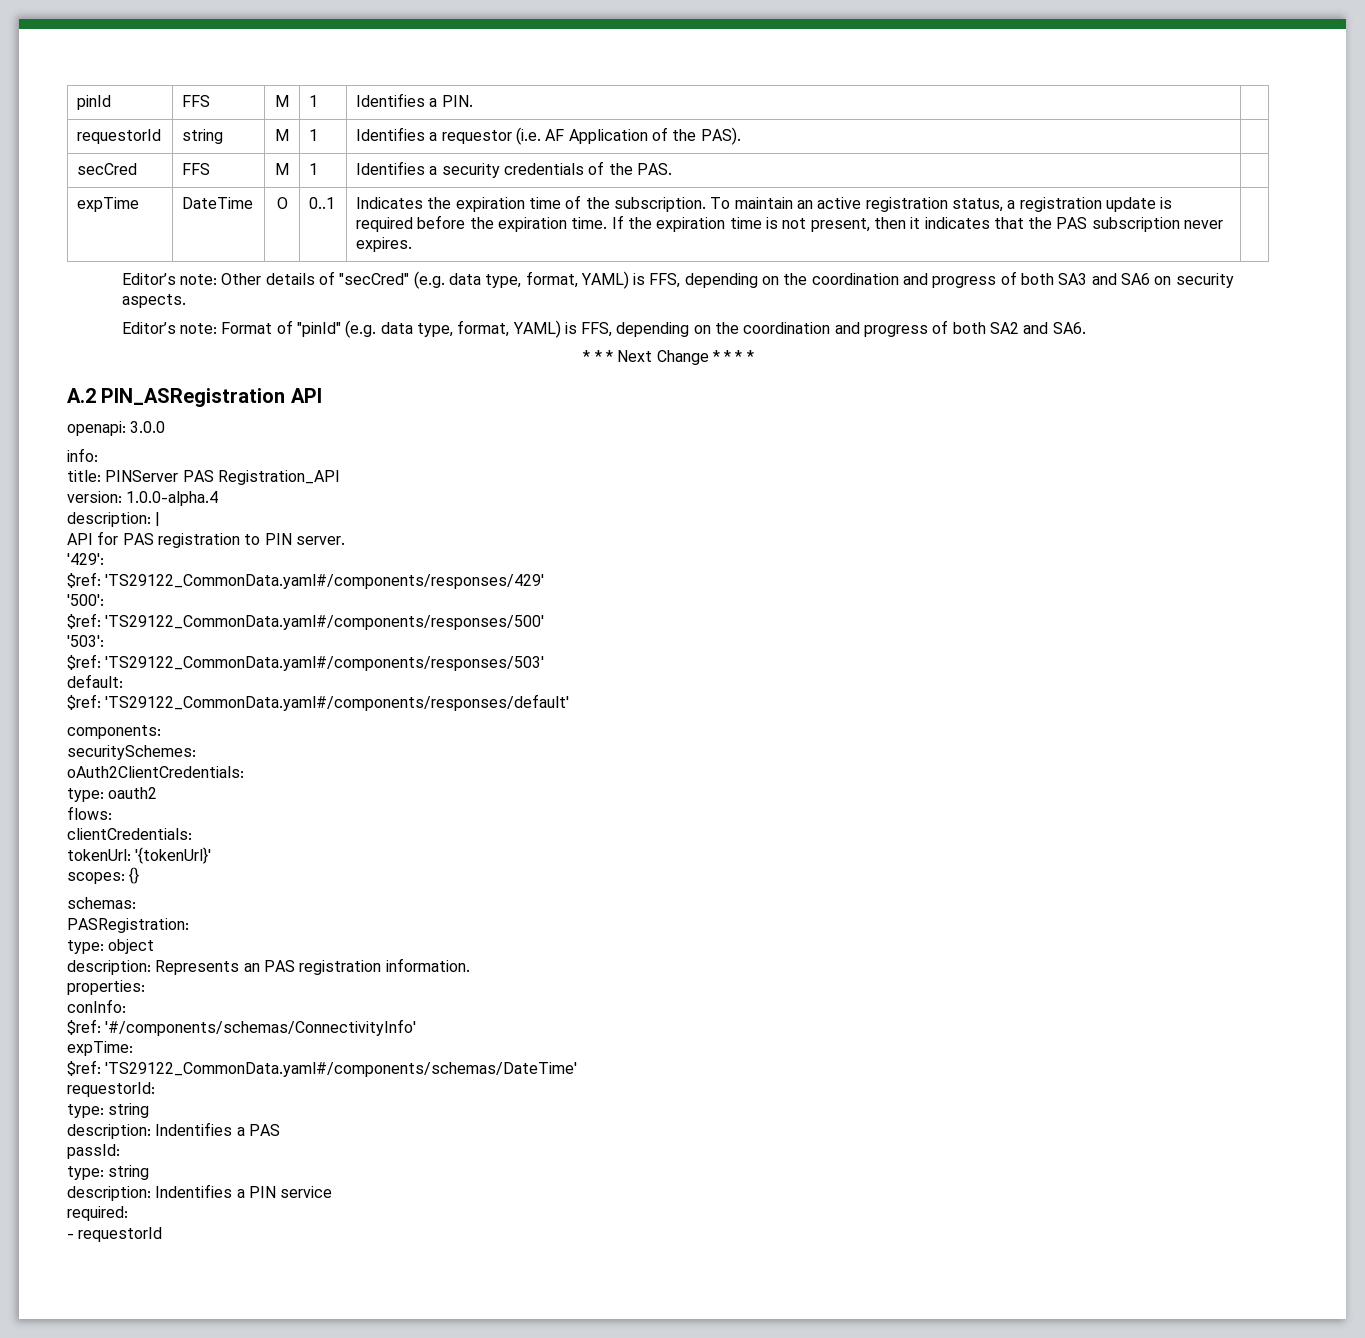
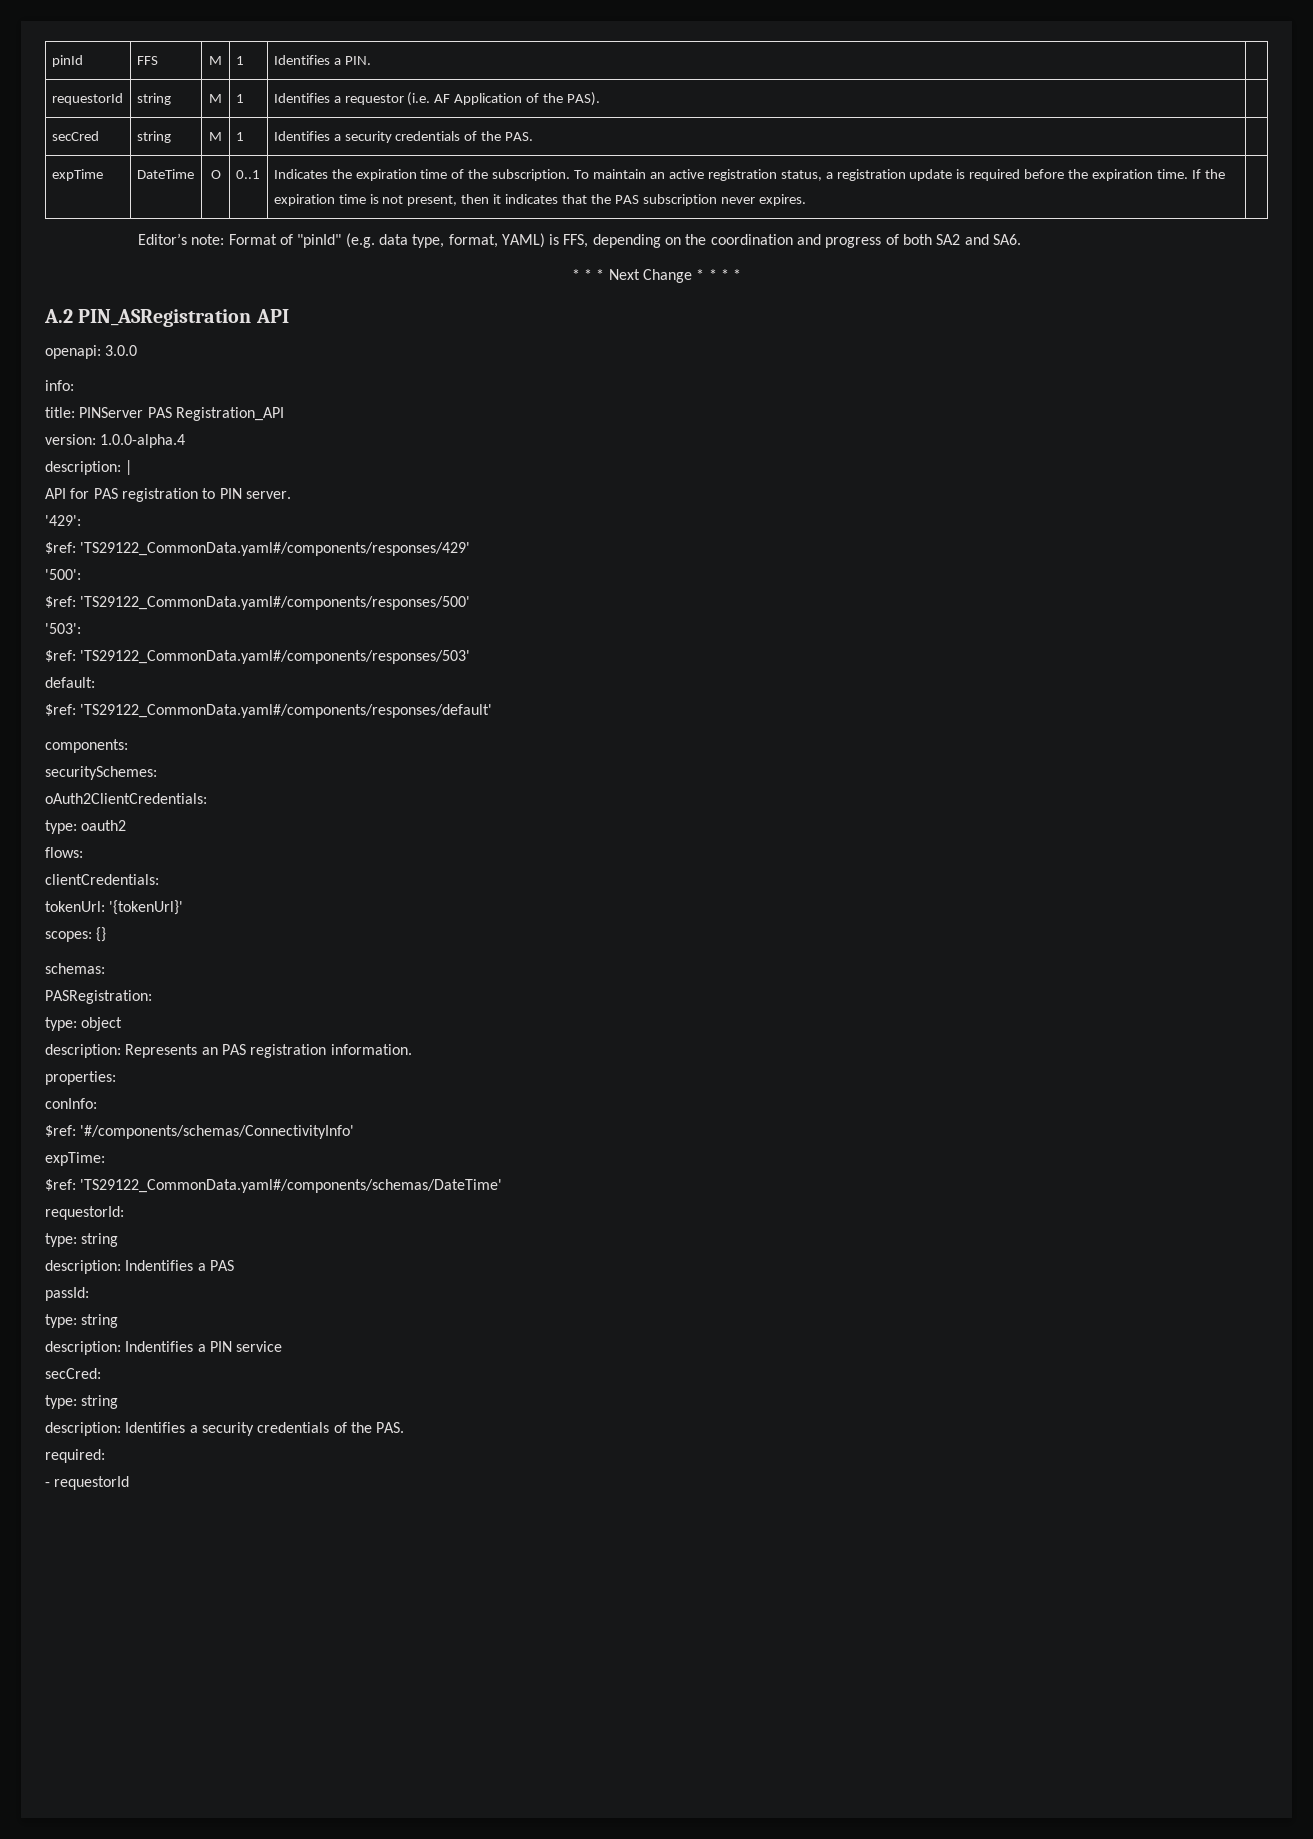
[182,163,211,175] FFS -> [136,131,171,143] string
[121,271,1234,289] [121,294,186,308] // Editor’s note: Other details of "secCred" (e.g. data type, format, YAML) is FFS, depending on the coordination and progress of both SA3 and SA6 on security aspects. -> (806, 200) none
(333, 1192) none -> [45,1368,101,1379] [45,1395,119,1409] [45,1422,405,1436] // secCred: // type: string // description: Identifies a security credentials of the PAS.

